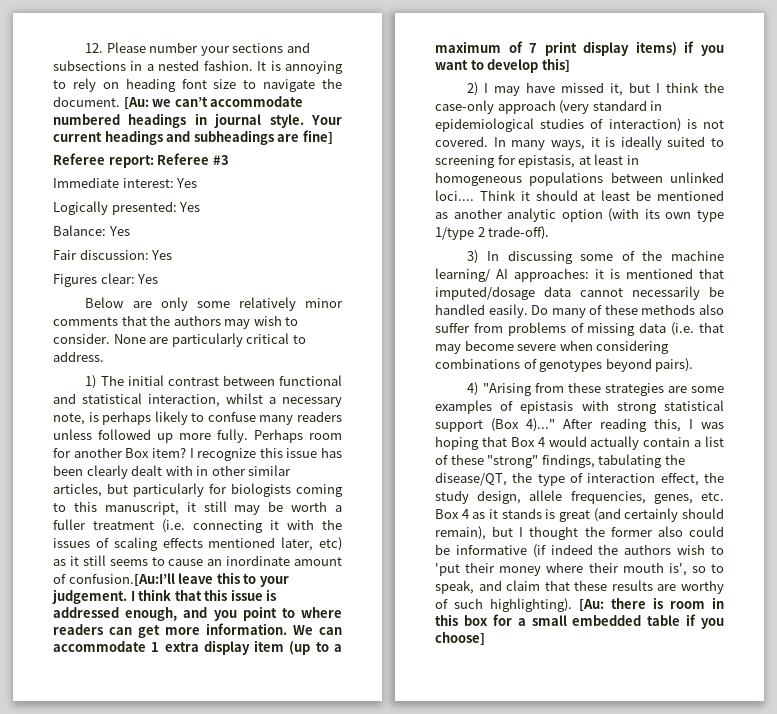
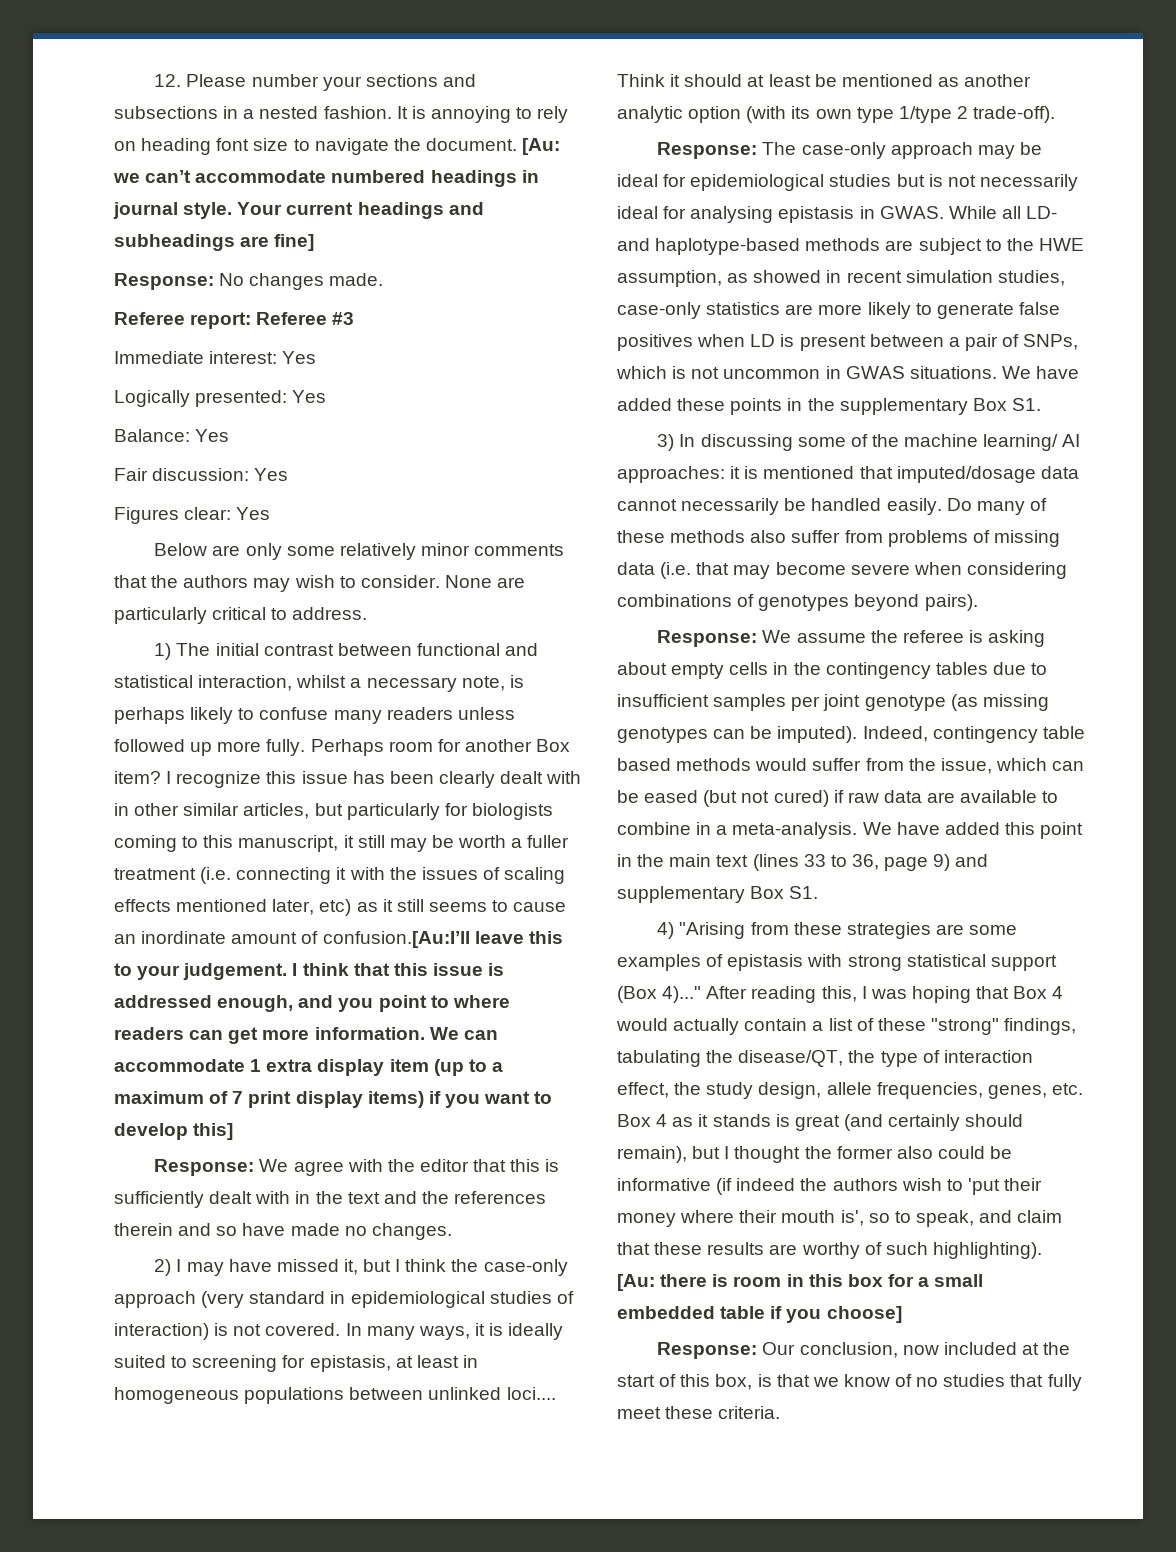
(333, 137) none -> [114,273,384,290] // Response: No changes made.
(570, 65) none -> [154,1159,560,1176] [114,1191,547,1208] [114,1223,452,1240] // Response: We agree with the editor that this is sufficiently dealt with in the text and the references therein and so have made no changes.
(550, 233) none -> [657,142,1042,159] [617,174,1078,191] [617,206,1058,223] [617,238,1084,255] [617,270,1065,287] [617,302,1060,319] [617,334,1079,351] [616,366,1080,379] [617,398,1041,415] // Response: The case-only approach may be ideal for epidemiological studies but is not necessarily ideal for analysing epistasis in GWAS. While all LD- and haplotype-based methods are subject to the HWE assumption, as showed in recent simulation studies, case-only statistics are more likely to generate false positives when LD is present between a pair of SNPs, which is not uncommon in GWAS situations. We have added these points in the supplementary Box S1.
(694, 365) none -> [657,630,1046,647] [617,662,1048,679] [617,694,1049,711] [617,726,1085,743] [617,758,1085,774] [617,790,1059,807] [617,822,1084,839] [617,854,989,871] [617,886,819,903] // Response: We assume the referee is asking about empty cells in the contingency tables due to insufficient samples per joint genotype (as missing genotypes can be imputed). Indeed, contingency table based methods would suffer from the issue, which can be eased (but not cured) if raw data are available to combine in a meta-analysis. We have added this point in the main text (lines 33 to 36, page 9) and supplementary Box S1.
(485, 639) none -> [657,1342,1071,1359] [617,1374,1082,1391] [617,1406,781,1419] // Response: Our conclusion, now included at the start of this box, is that we know of no studies that fully meet these criteria.

